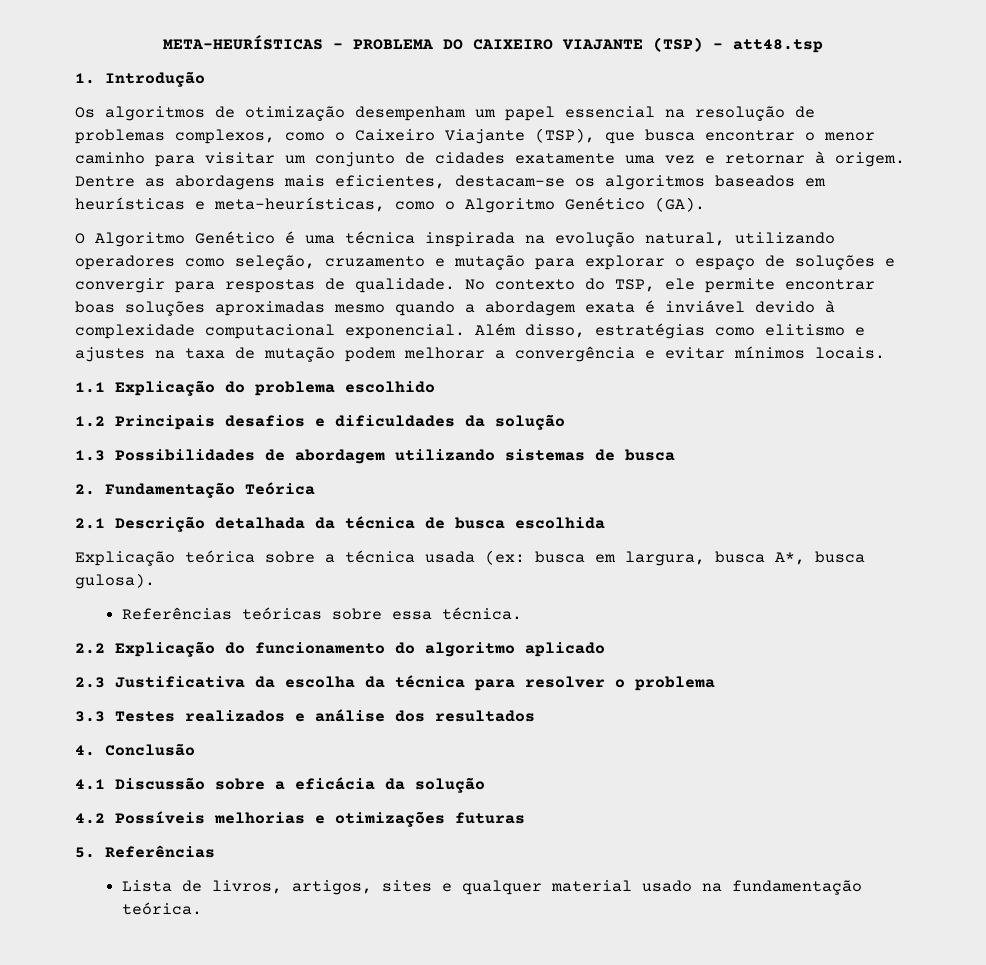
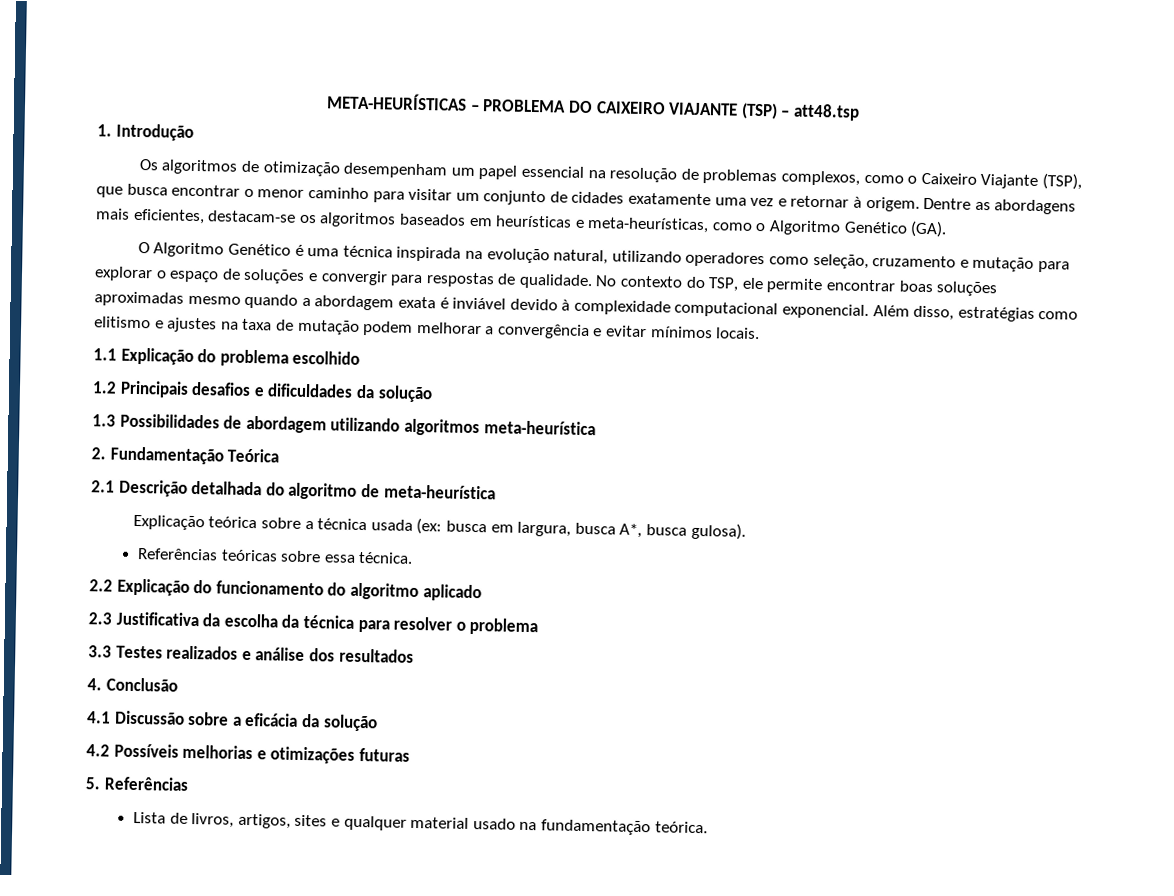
[505,449,675,461] sistemas de busca -> [403,418,596,437] algoritmos meta-heurística
[315,516,605,529] da técnica de busca escolhida -> [265,482,496,500] do algoritmo de meta-heurística

